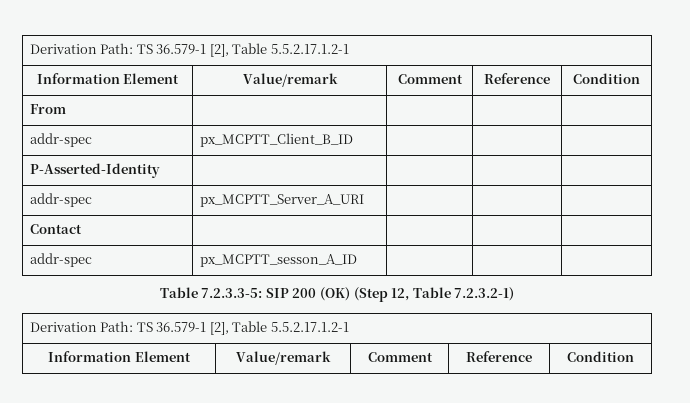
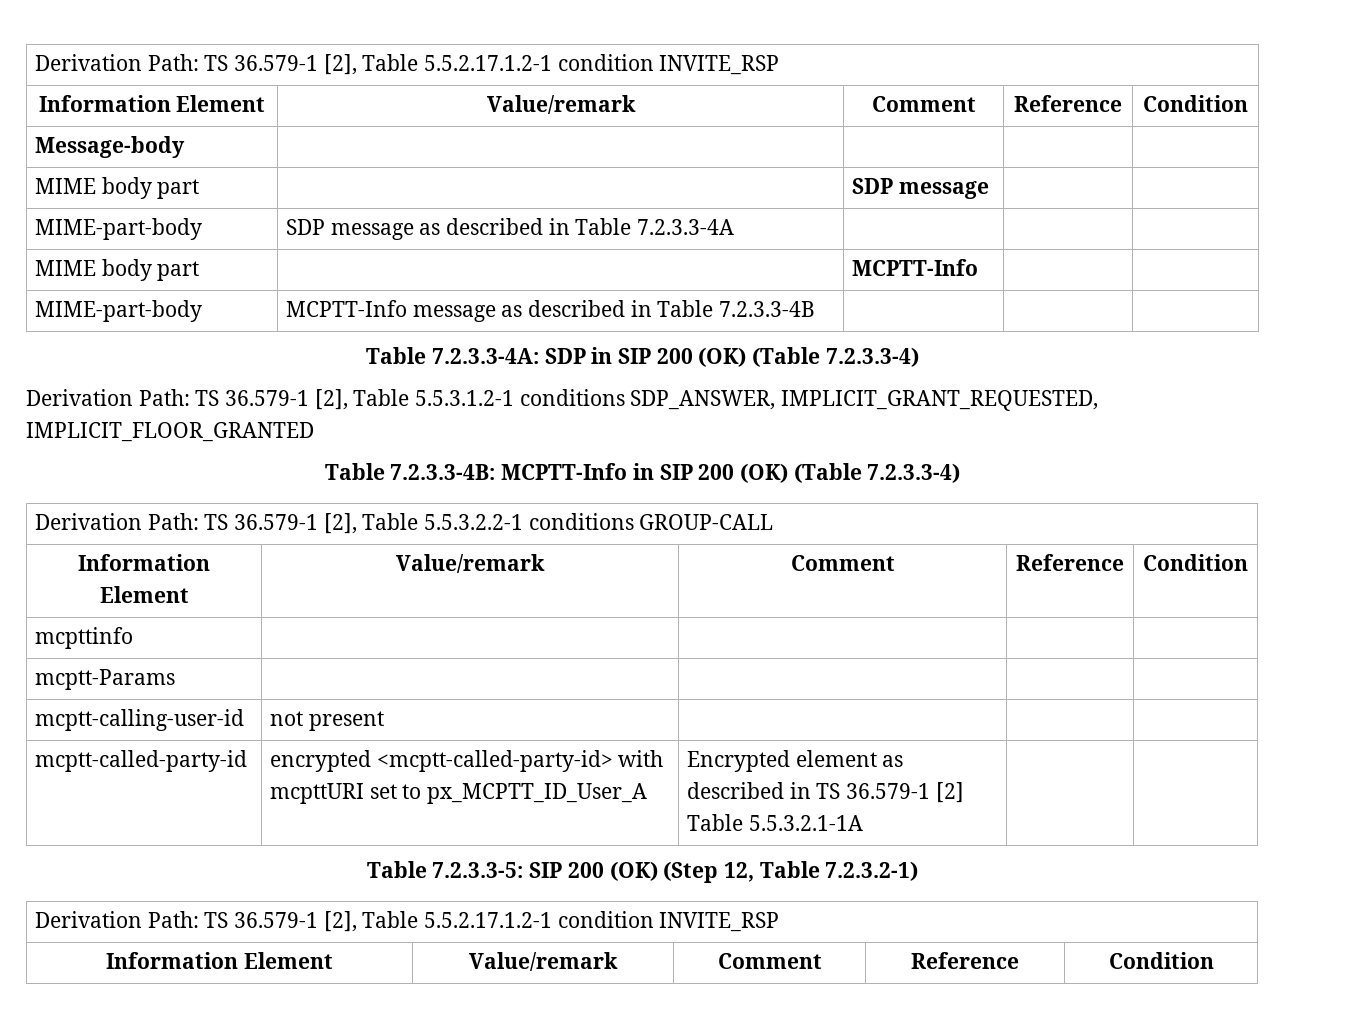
[29,43,349,57] [36,73,180,84] [242,73,338,87] [397,74,463,84] [484,73,550,84] [573,73,640,84] [29,104,66,114] [29,133,92,147] [199,133,353,147] [29,163,160,178] [29,193,92,207] [199,194,364,207] [29,224,82,234] [29,253,92,267] [199,254,357,267] Derivation Path: TS 36.579-1 [2], Table 5.5.2.17.1.2-1 // Information Element | Value/remark | Comment | Reference | Condition // From | | | | // addr-spec | px_MCPTT_Client_B_ID | | | // P-Asserted-Identity | | | | // addr-spec | px_MCPTT_Server_A_URI | | | // Contact | | | | // addr-spec | px_MCPTT_sesson_A_ID | -> [35,54,780,75] [38,95,266,112] [486,95,636,114] [871,96,976,112] [1014,95,1122,112] [1143,95,1248,112] [35,136,186,158] [35,177,200,199] [852,178,989,199] [35,218,203,240] [286,218,735,240] [35,259,200,281] [852,259,979,276] [35,300,203,322] [286,300,816,322] [366,347,919,367] [26,389,1099,411] [26,422,314,442] [324,463,961,483] [35,513,774,534] [78,554,210,571] [99,586,189,603] [396,554,545,573] [790,555,895,571] [1016,554,1124,571] [1143,554,1248,571] [35,627,134,649] [35,669,176,690] [35,709,245,731] [270,711,384,731] [35,750,248,772] [270,750,664,772] [270,783,648,804] [687,750,904,772] [687,782,964,803] [687,814,863,831] Derivation Path: TS 36.579-1 [2], Table 5.5.2.17.1.2-1 condition INVITE_RSP // Information Element | Value/remark | Comment | Reference | Condition // Message-body | | | | // MIME body part | | SDP message | | // MIME-part-body | SDP message as described in Table 7.2.3.3-4A | | | // MIME body part | | MCPTT-Info | | // MIME-part-body | MCPTT-Info message as described in Table 7.2.3.3-4B | | | // Table 7.2.3.3-4A: SDP in SIP 200 (OK) (Table 7.2.3.3-4) // Derivation Path: TS 36.579-1 [2], Table 5.5.3.1.2-1 conditions SDP_ANSWER, IMPLICIT_GRANT_REQUESTED, IMPLICIT_FLOOR_GRANTED // Table 7.2.3.3-4B: MCPTT-Info in SIP 200 (OK) (Table 7.2.3.3-4) // Derivation Path: TS 36.579-1 [2], Table 5.5.3.2.2-1 conditions GROUP-CALL // Information Element | Value/remark | Comment | Reference | Condition // mcpttinfo | | | | // mcptt-Params | | | | // mcptt-calling-user-id | not present | | | // mcptt-called-party-id | encrypted <mcptt-called-party-id> with mcpttURI set to px_MCPTT_ID_User_A | Encrypted element as described in TS 36.579-1 [2] Table 5.5.3.2.1-1A
(349, 327) none -> [557,911,780,932] condition INVITE_RSP

